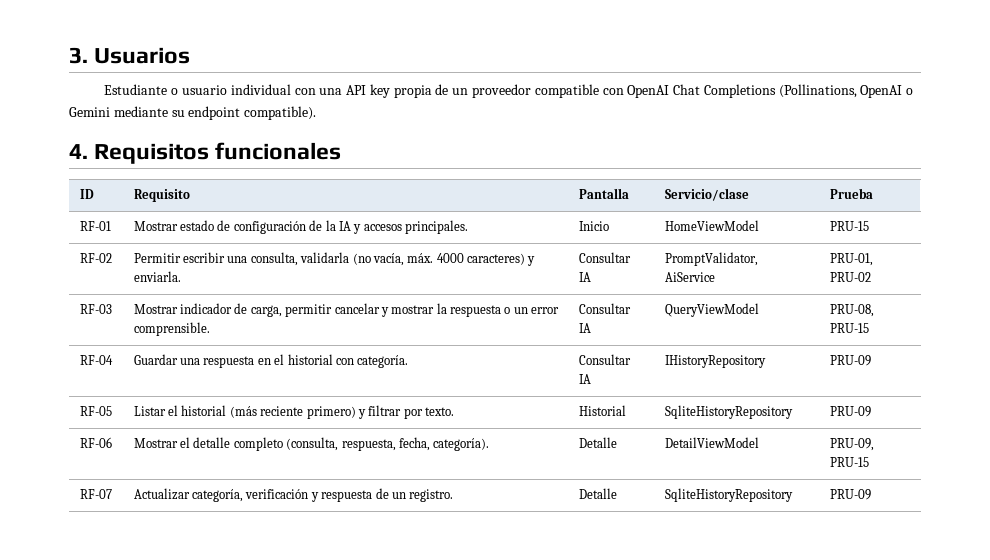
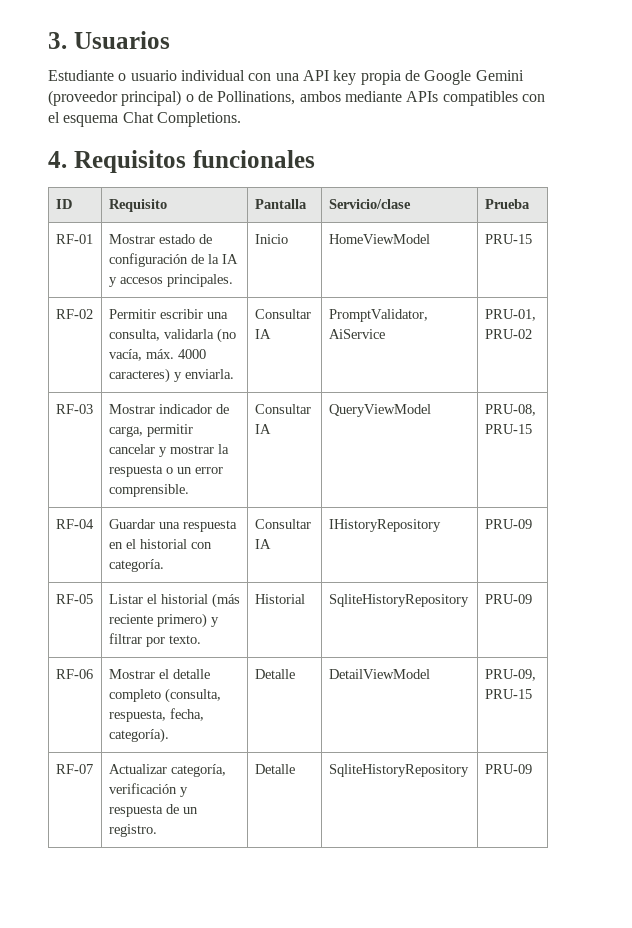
[452,84,914,98] [69,106,317,120] un proveedor compatible con OpenAI Chat Completions (Pollinations, OpenAI o Gemini mediante su endpoint compatible). -> [424,70,524,85] [48,90,545,106] [48,112,241,127] Google Gemini (proveedor principal) o de Pollinations, ambos mediante APIs compatibles con el esquema Chat Completions.

